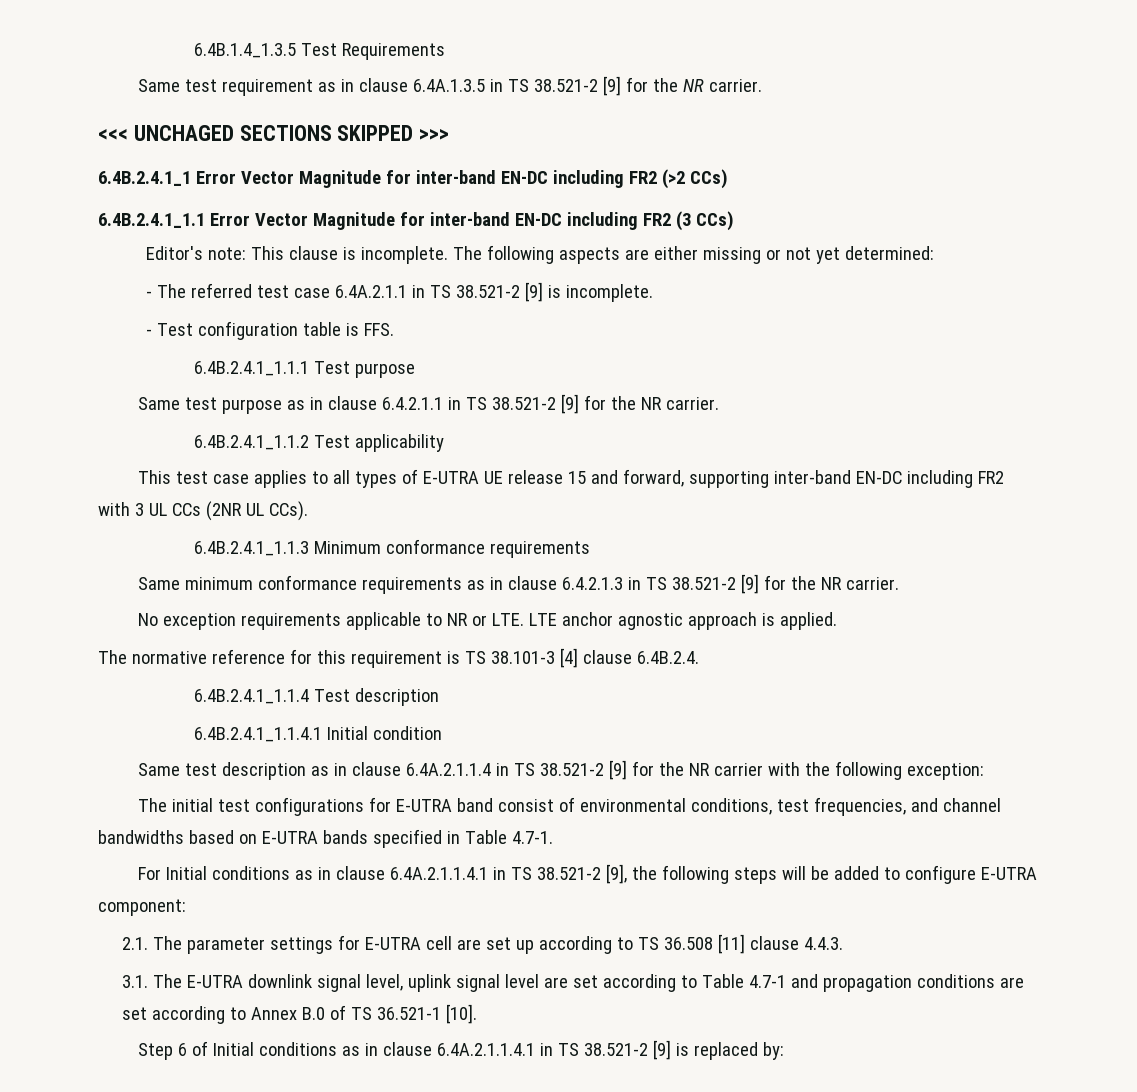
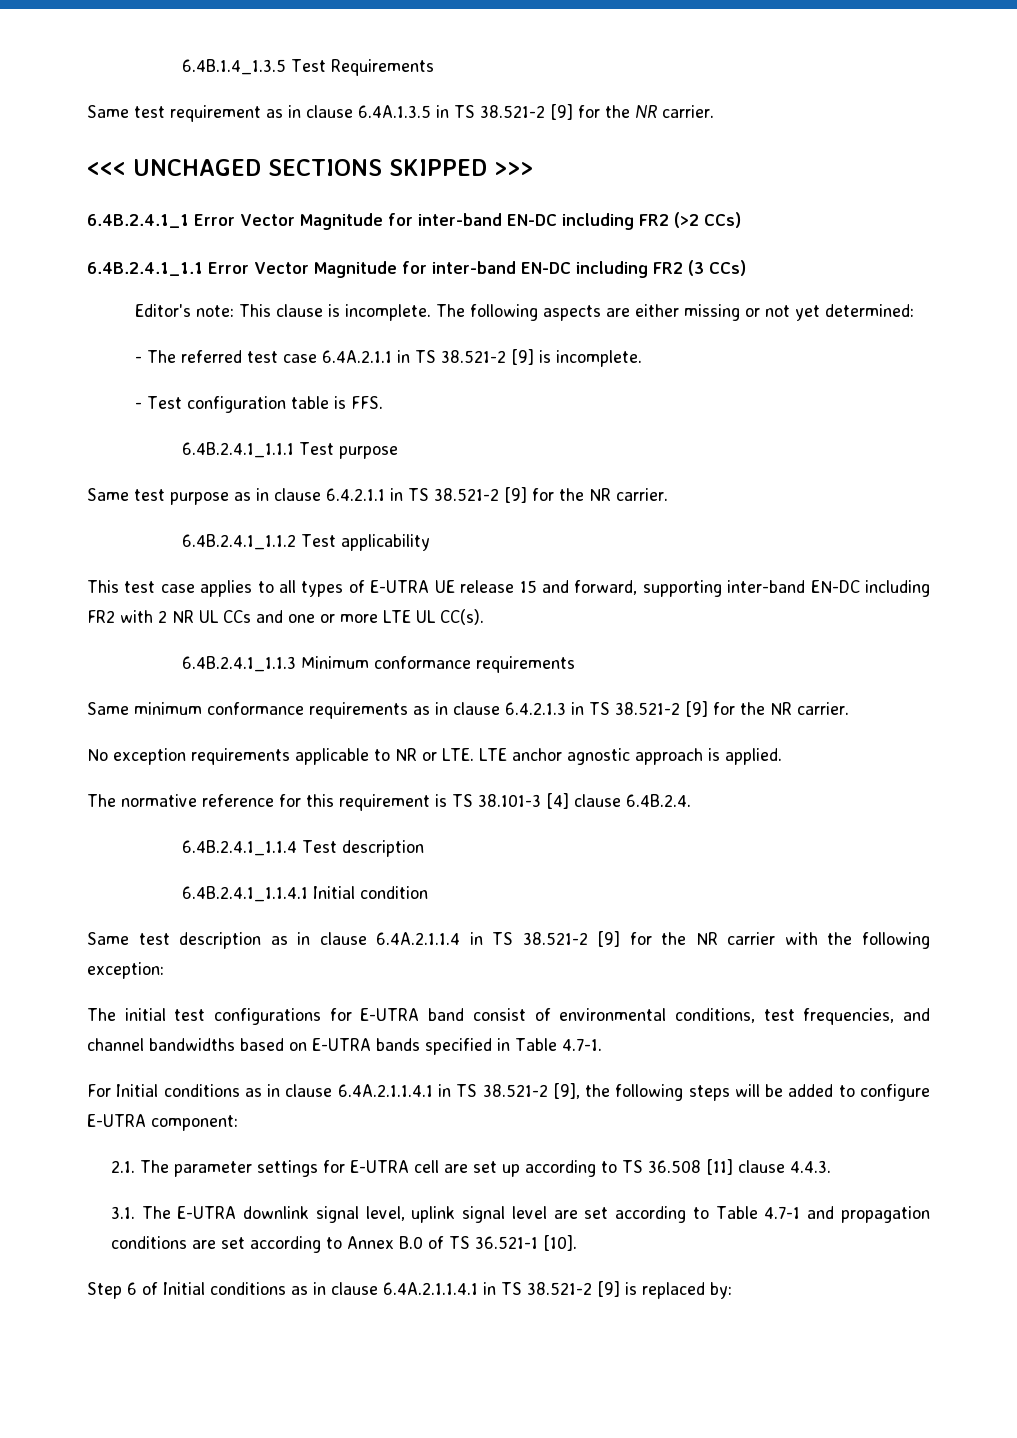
[134,501,308,521] 3 UL CCs (2NR UL CCs). -> [158,609,484,625] 2 NR UL CCs and one or more LTE UL CC(s).

